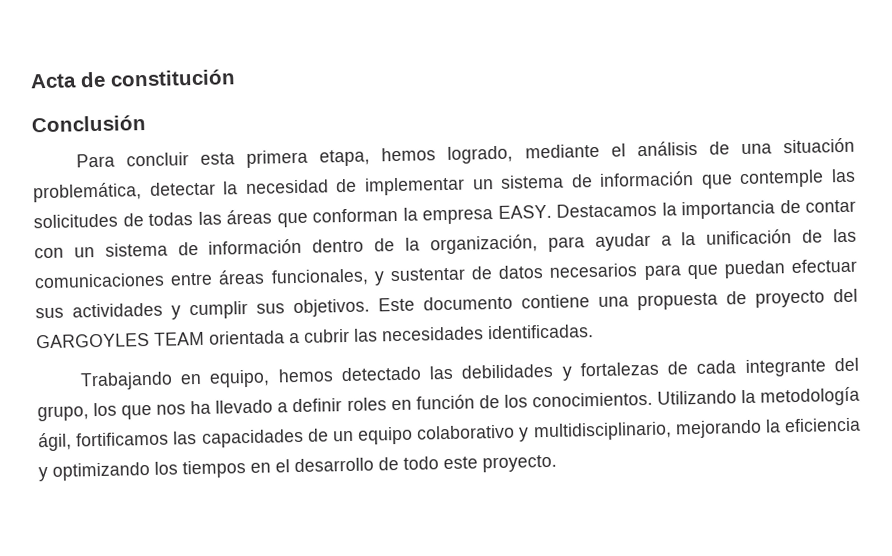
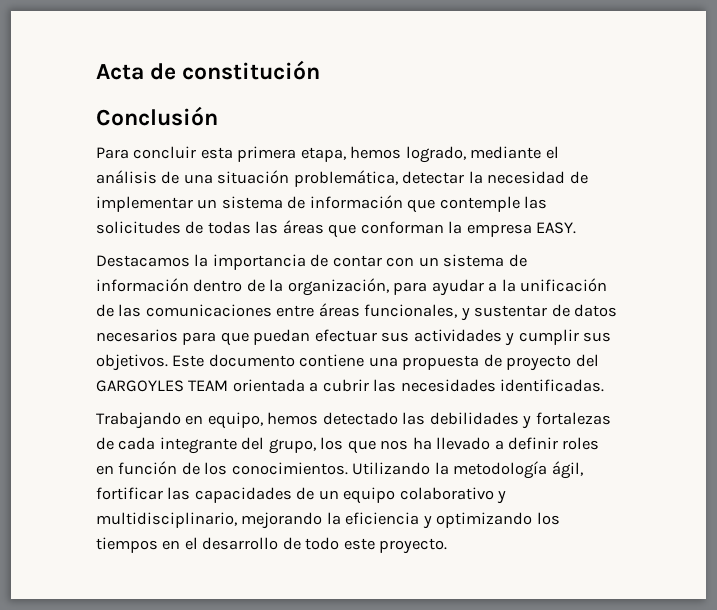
(552, 211) none -> (577, 228) //
[76,431,170,447] fortificamos -> [96,487,163,500] fortificar

